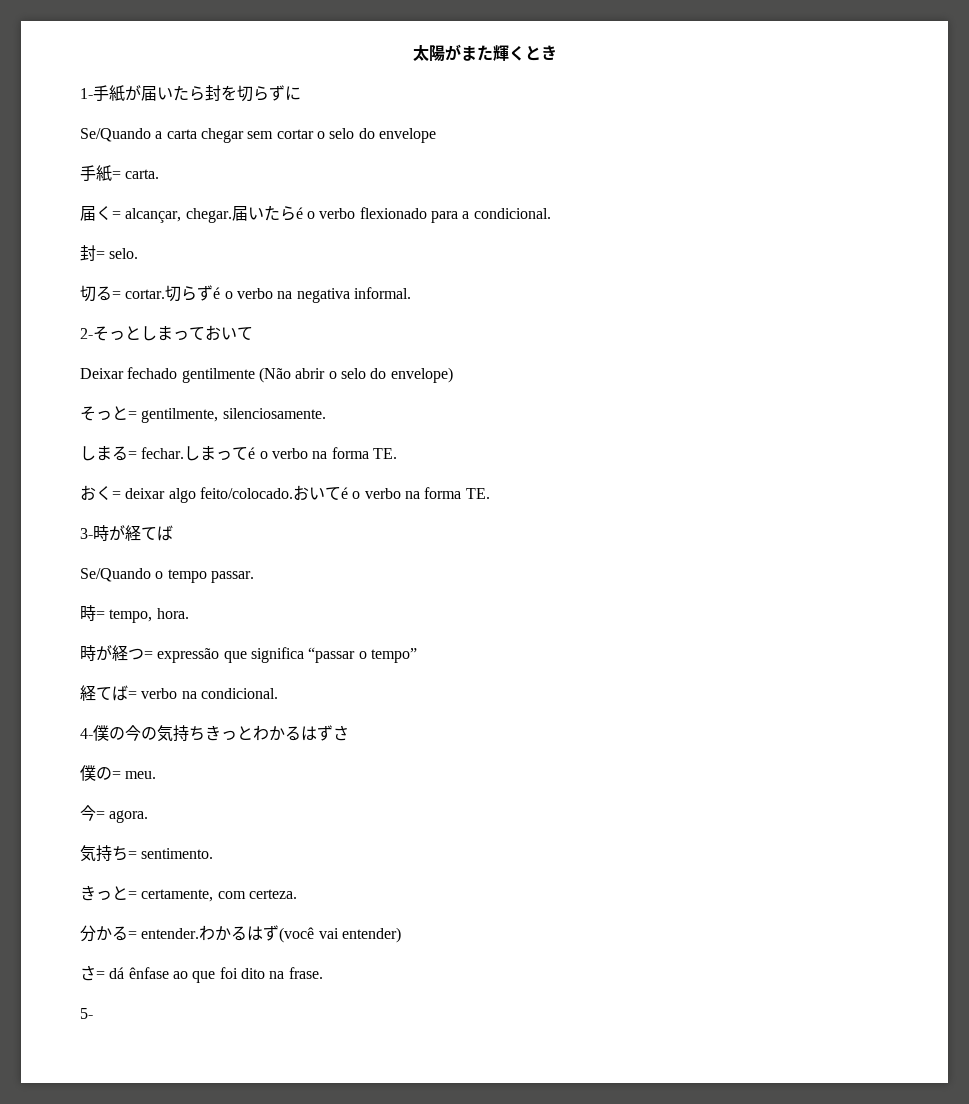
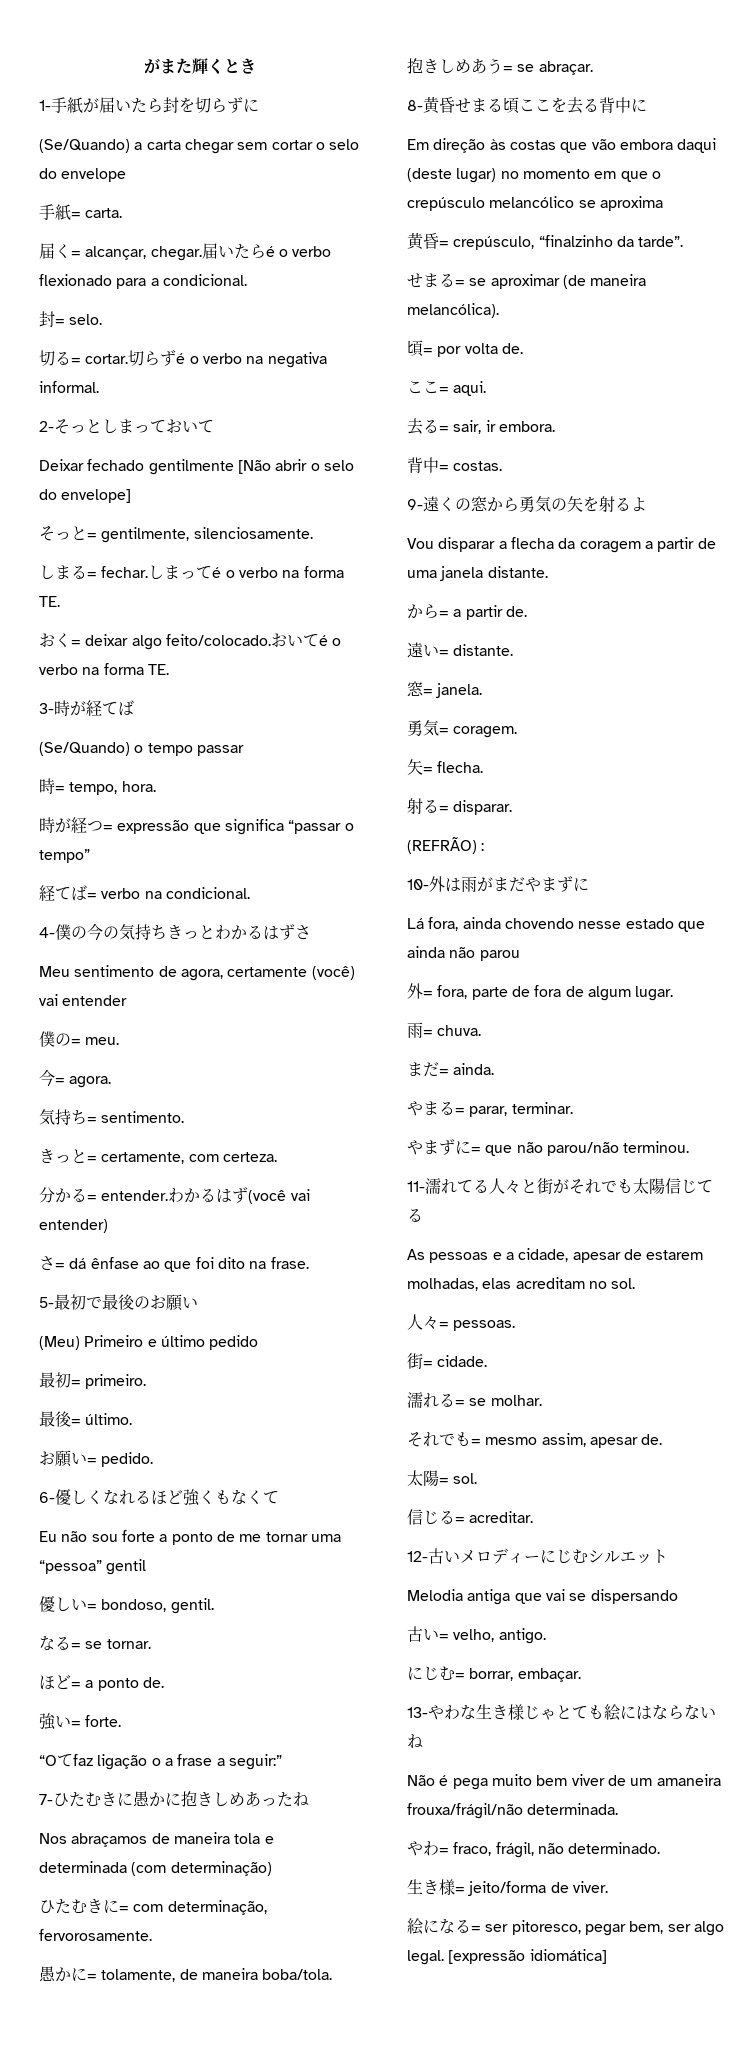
[412,45,445,62] 太陽 -> (143, 66) none
[80,128,151,142] Se/Quando -> [39,139,130,153] (Se/Quando)
[258,367,291,383] (Não -> [237,460,271,474] [Não
[390,367,453,383] envelope) -> [61,489,132,503] envelope]
[80,568,151,582] Se/Quando -> [39,742,130,756] (Se/Quando)
[210,571,254,583] passar. -> [196,745,244,756] passar
(349, 733) none -> [39,965,355,981] [39,994,128,1006] // Meu sentimento de agora, certamente (você) vai entender
(93, 1013) none -> [54,1294,198,1311] [39,1335,259,1350] [39,1372,147,1389] [39,1411,133,1427] [39,1450,154,1467] [39,1489,279,1506] [39,1530,341,1545] [39,1559,147,1575] [39,1596,214,1614] [39,1635,151,1650] [39,1675,164,1691] [39,1713,122,1730] [39,1754,282,1770] [39,1791,309,1807] [39,1832,274,1847] [39,1861,272,1876] [39,1899,267,1915] [39,1929,152,1941] [39,1966,333,1982] [407,58,593,75] [407,96,647,114] [407,138,717,153] [407,168,661,183] [407,196,663,211] [407,232,684,250] [407,273,647,289] [407,303,499,318] [407,340,523,357] [407,381,487,396] [407,418,555,435] [407,457,503,474] [407,496,647,513] [407,537,716,553] [407,566,548,581] [407,604,527,620] [407,642,514,658] [407,681,483,698] [407,720,518,738] [407,759,484,775] [407,798,513,815] [407,837,485,854] [407,876,589,892] [407,917,705,932] [407,946,520,961] [407,983,674,1001] [407,1022,482,1038] [407,1062,495,1077] [407,1101,573,1117] [407,1139,690,1156] [407,1178,713,1195] [407,1208,423,1222] [407,1248,704,1263] [407,1277,636,1291] [407,1314,516,1331] [407,1353,488,1369] [407,1392,542,1408] [407,1432,663,1448] [407,1470,478,1487] [407,1509,534,1525] [407,1548,668,1564] [407,1589,678,1605] [407,1626,546,1644] [407,1666,581,1682] [407,1704,716,1721] [407,1734,423,1749] [407,1774,721,1790] [407,1803,619,1819] [407,1841,661,1858] [407,1879,608,1896] [407,1918,724,1936] [407,1949,607,1965] 最初で最後のお願い // (Meu) Primeiro e último pedido // 最初= primeiro. // 最後= último. // お願い= pedido. // 6-優しくなれるほど強くもなくて // Eu não sou forte a ponto de me tornar uma “pessoa” gentil // 優しい= bondoso, gentil. // なる= se tornar. // ほど= a ponto de. // 強い= forte. // “Oてfaz ligação o a frase a seguir:” // 7-ひたむきに愚かに抱きしめあったね // Nos abraçamos de maneira tola e determinada (com determinação) // ひたむきに= com determinação, fervorosamente. // 愚かに= tolamente, de maneira boba/tola. // 抱きしめあう= se abraçar. // 8-黄昏せまる頃ここを去る背中に // Em direção às costas que vão embora daqui (deste lugar) no momento em que o crepúsculo melancólico se aproxima // 黄昏= crepúsculo, “finalzinho da tarde”. // せまる= se aproximar (de maneira melancólica). // 頃= por volta de. // ここ= aqui. // 去る= sair, ir embora. // 背中= costas. // 9-遠くの窓から勇気の矢を射るよ // Vou disparar a flecha da coragem a partir de uma janela distante. // から= a partir de. // 遠い= distante. // 窓= janela. // 勇気= coragem. // 矢= flecha. // 射る= disparar. // (REFRÃO) : // 10-外は雨がまだやまずに // Lá fora, ainda chovendo nesse estado que ainda não parou // 外= fora, parte de fora de algum lugar. // 雨= chuva. // まだ= ainda. // やまる= parar, terminar. // やまずに= que não parou/não terminou. // 11-濡れてる人々と街がそれでも太陽信じてる // As pessoas e a cidade, apesar de estarem molhadas, elas acreditam no sol. // 人々= pessoas. // 街= cidade. // 濡れる= se molhar. // それでも= mesmo assim, apesar de. // 太陽= sol. // 信じる= acreditar. // 12-古いメロディーにじむシルエット // Melodia antiga que vai se dispersando // 古い= velho, antigo. // にじむ= borrar, embaçar. // 13-やわな生き様じゃとても絵にはならないね // Não é pega muito bem viver de um amaneira frouxa/frágil/não determinada. // やわ= fraco, frágil, não determinado. // 生き様= jeito/forma de viver. // 絵になる= ser pitoresco, pegar bem, ser algo legal. [expressão idiomática]

